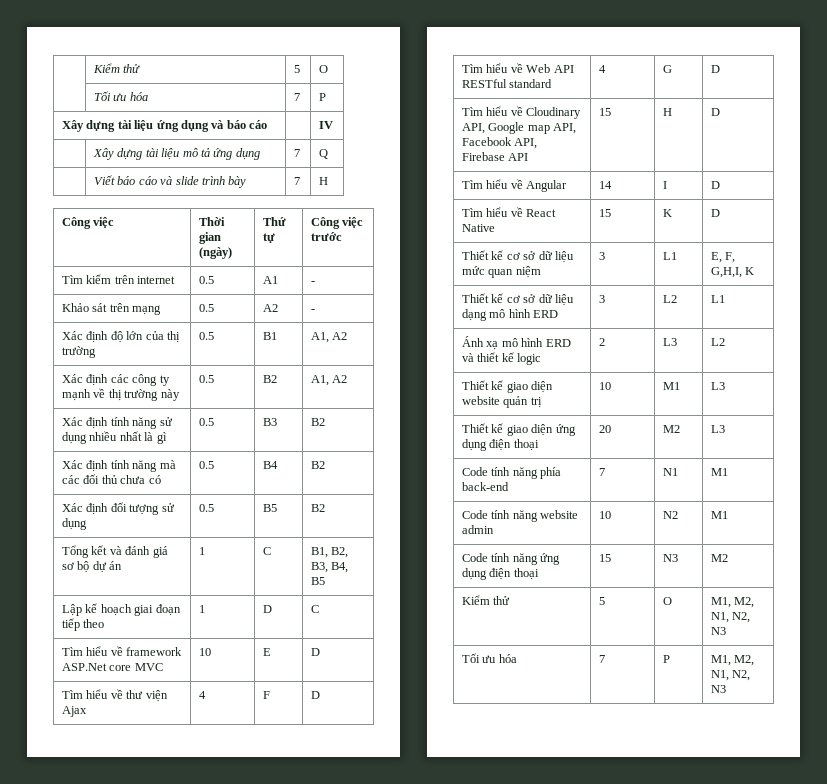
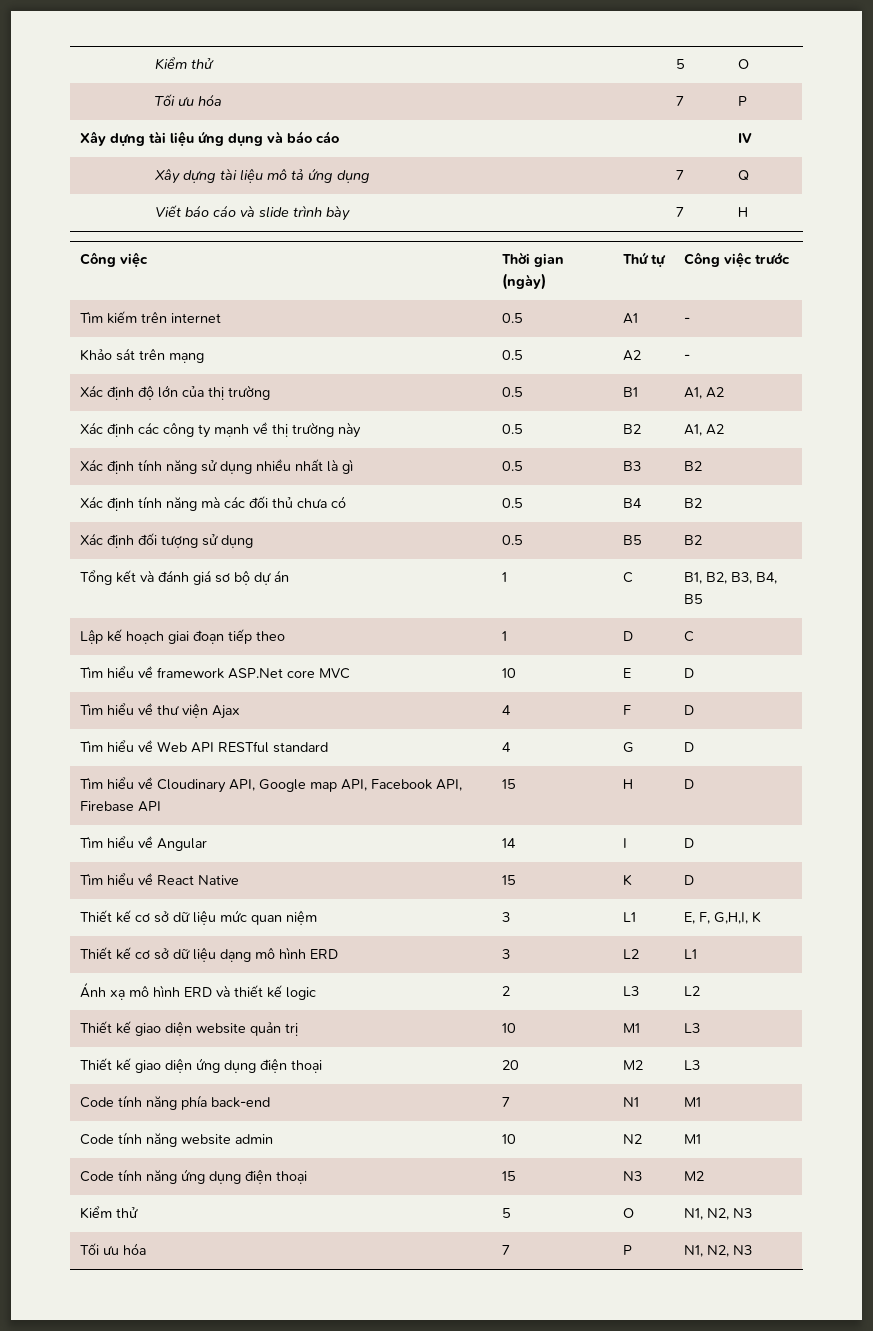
[711,597,755,608] M1, M2, -> (635, 1213) none
[711,655,755,666] M1, M2, -> (633, 1250) none

